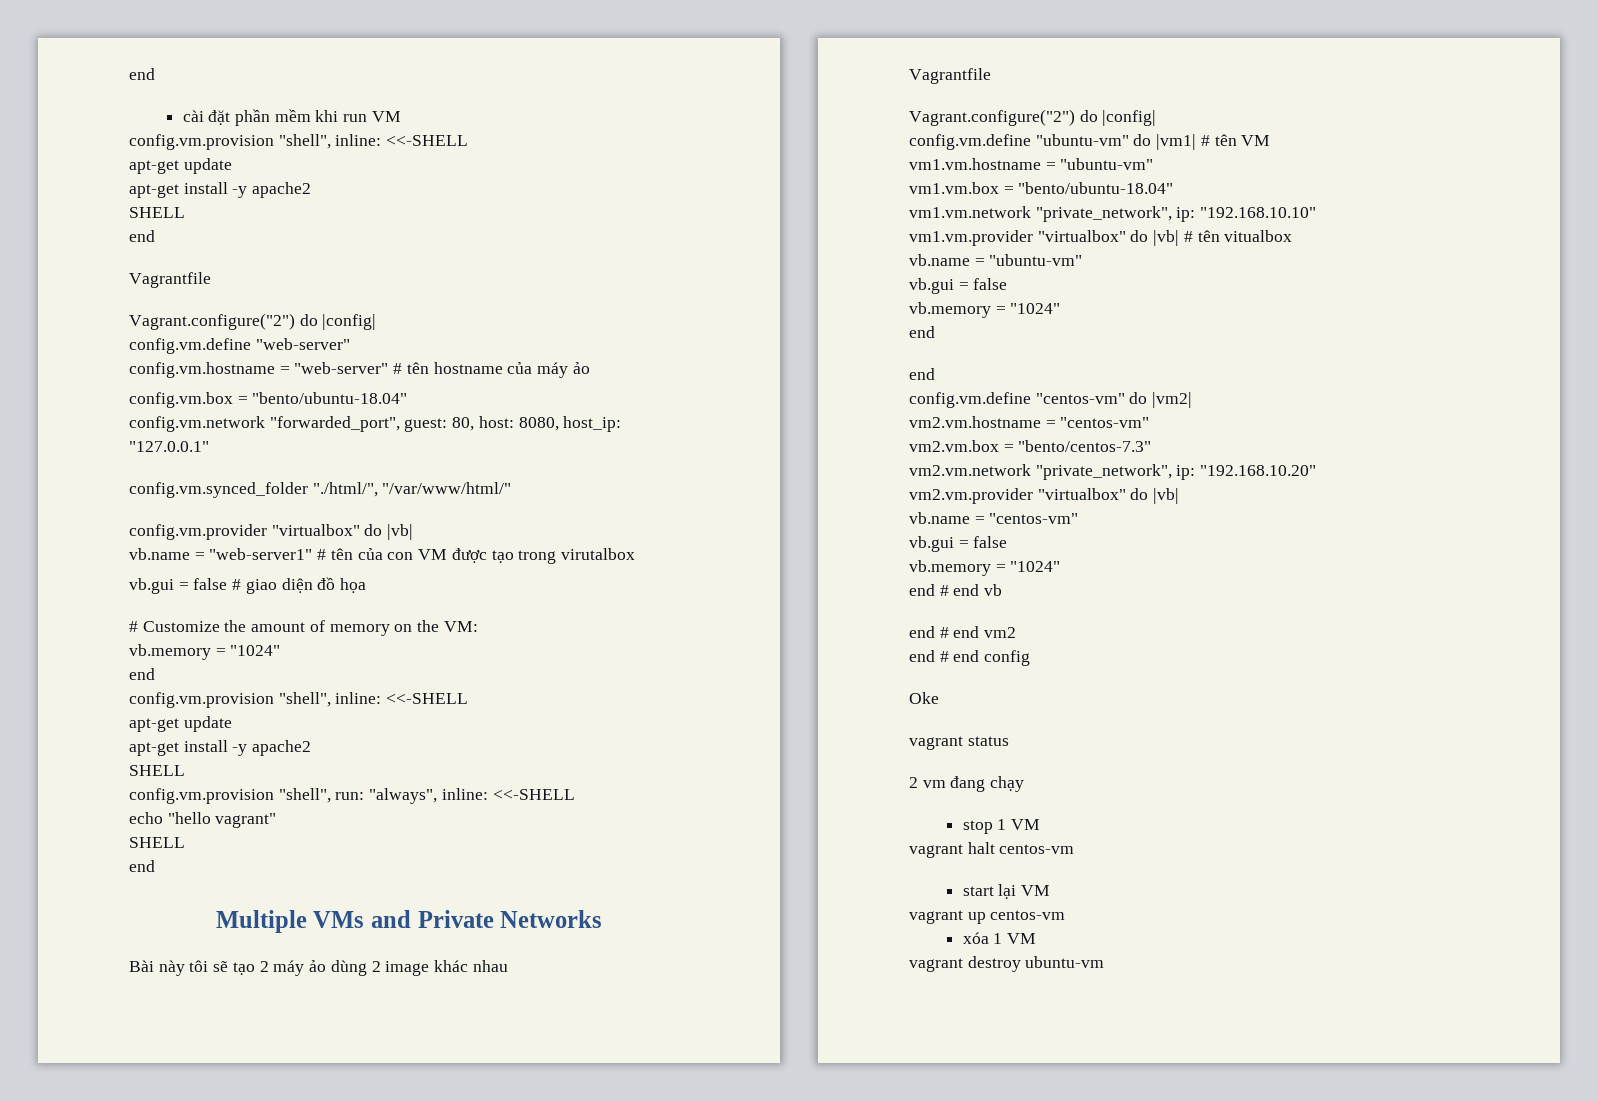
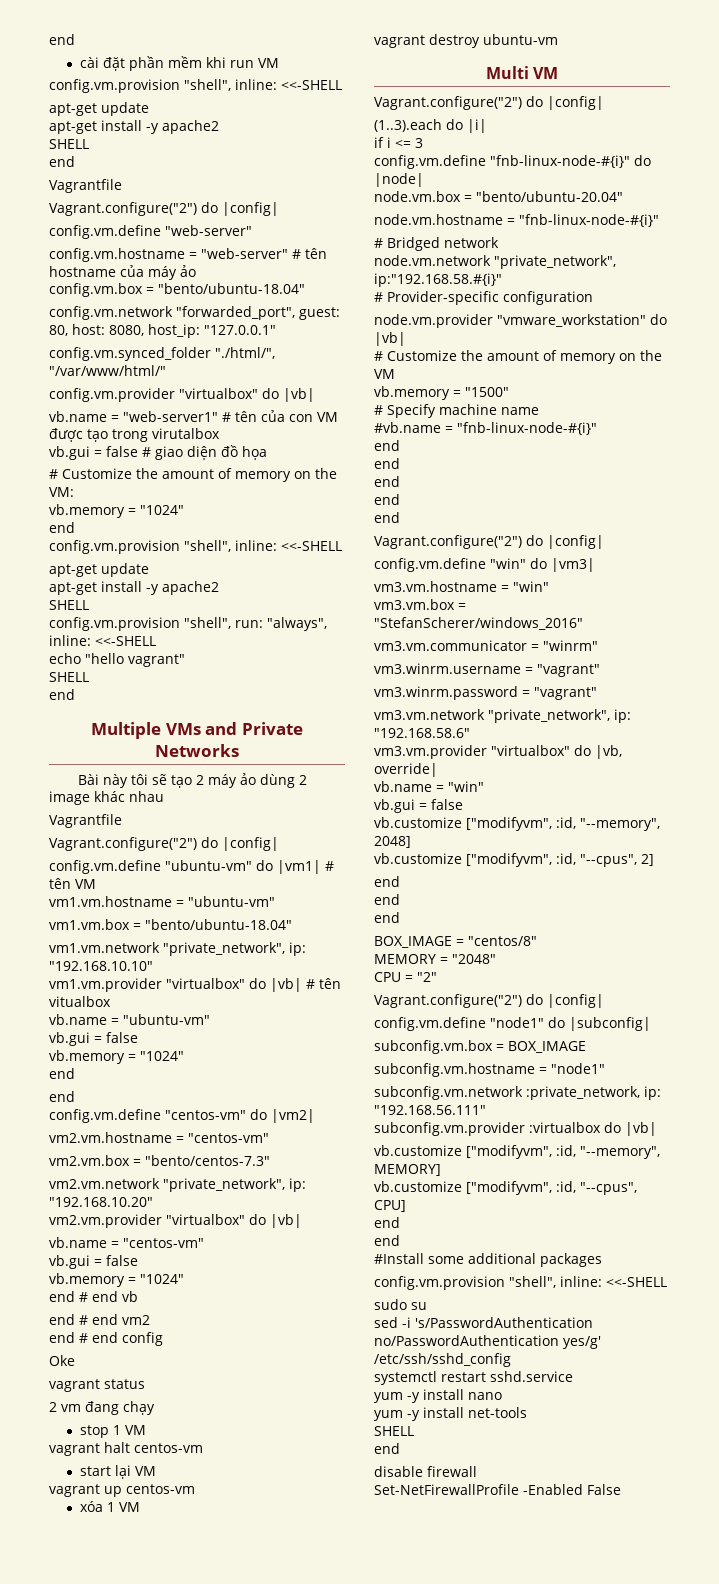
(1105, 962) none -> [485,66,559,79] [374,96,604,110] [374,119,487,133] [374,137,423,148] [374,155,651,169] [374,173,424,187] [374,191,623,202] [374,214,659,227] [374,237,499,251] [374,255,616,269] [374,273,502,287] [374,291,593,305] [374,314,667,328] [374,332,406,346] [374,350,662,364] [374,369,395,379] [374,386,509,400] [374,404,539,418] [374,422,597,435] [374,440,400,451] [374,458,400,469] [374,476,400,487] [374,494,400,505] [374,512,400,523] [374,535,604,549] [374,558,595,572] [374,581,549,592] [374,599,466,610] [374,617,583,630] [374,640,598,651] [374,663,600,677] [374,686,597,700] [374,709,631,723] [374,728,470,738] [374,745,622,759] [374,763,438,777] [374,781,484,792] [374,799,463,813] [374,817,660,831] [374,836,411,848] [374,853,654,867] [374,876,400,887] [374,894,400,905] [374,912,400,923] [374,936,537,948] [374,954,496,964] [374,972,437,982] [374,994,604,1008] [374,1017,651,1031] [374,1040,586,1054] [374,1063,605,1077] [374,1086,661,1100] [374,1105,486,1115] [374,1122,657,1136] [374,1145,660,1159] [374,1164,441,1176] [374,1181,637,1195] [374,1200,406,1212] [374,1217,400,1228] [374,1235,400,1246] [374,1253,602,1267] [374,1276,667,1290] [374,1299,427,1310] [374,1317,593,1328] [374,1335,601,1349] [374,1353,511,1367] [374,1371,573,1385] [374,1389,502,1403] [374,1407,527,1421] [374,1426,414,1436] [374,1443,400,1454] [374,1466,477,1477] [374,1484,621,1495] // Multi VM // Vagrant.configure("2") do |config| // (1..3).each do |i| // if i <= 3 // config.vm.define "fnb-linux-node-#{i}" do |node| // node.vm.box = "bento/ubuntu-20.04" // node.vm.hostname = "fnb-linux-node-#{i}" // # Bridged network // node.vm.network "private_network", ip:"192.168.58.#{i}" // # Provider-specific configuration // node.vm.provider "vmware_workstation" do |vb| // # Customize the amount of memory on the VM // vb.memory = "1500" // # Specify machine name // #vb.name = "fnb-linux-node-#{i}" // end // end // end // end // end // Vagrant.configure("2") do |config| // config.vm.define "win" do |vm3| // vm3.vm.hostname = "win" // vm3.vm.box = "StefanScherer/windows_2016" // vm3.vm.communicator = "winrm" // vm3.winrm.username = "vagrant" // vm3.winrm.password = "vagrant" // vm3.vm.network "private_network", ip: "192.168.58.6" // vm3.vm.provider "virtualbox" do |vb, override| // vb.name = "win" // vb.gui = false // vb.customize ["modifyvm", :id, "--memory", 2048] // vb.customize ["modifyvm", :id, "--cpus", 2] // end // end // end // BOX_IMAGE = "centos/8" // MEMORY = "2048" // CPU = "2" // Vagrant.configure("2") do |config| // config.vm.define "node1" do |subconfig| // subconfig.vm.box = BOX_IMAGE // subconfig.vm.hostname = "node1" // subconfig.vm.network :private_network, ip: "192.168.56.111" // subconfig.vm.provider :virtualbox do |vb| // vb.customize ["modifyvm", :id, "--memory", MEMORY] // vb.customize ["modifyvm", :id, "--cpus", CPU] // end // end // #Install some additional packages // config.vm.provision "shell", inline: <<-SHELL // sudo su // sed -i 's/PasswordAuthentication no/PasswordAuthentication yes/g' /etc/ssh/sshd_config // systemctl restart sshd.service // yum -y install nano // yum -y install net-tools // SHELL // end // disable firewall // Set-NetFirewallProfile -Enabled False

